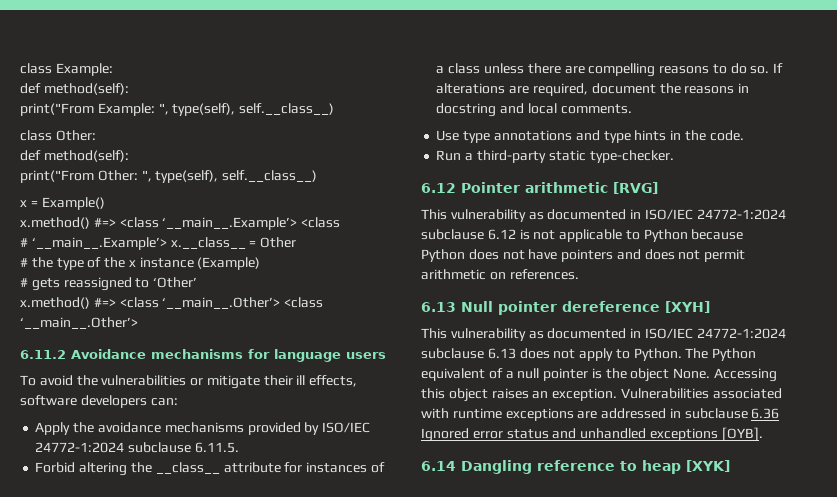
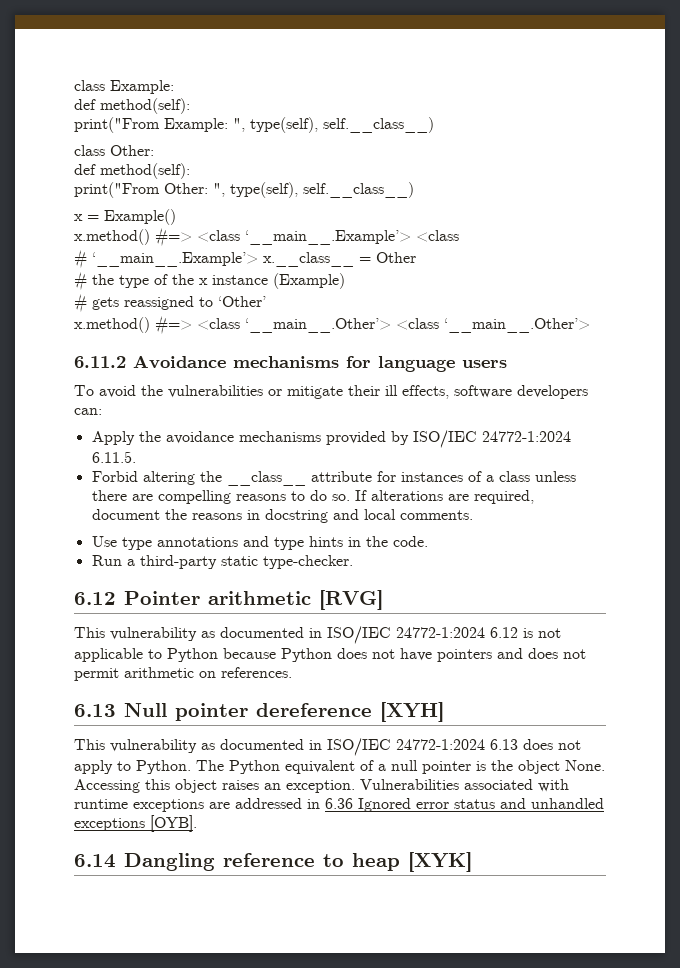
[128,442,192,453] subclause -> (571, 436) none
[421,229,484,240] subclause -> (485, 632) none
[421,348,484,359] subclause -> (485, 744) none
[684,408,748,419] subclause -> (320, 804) none

